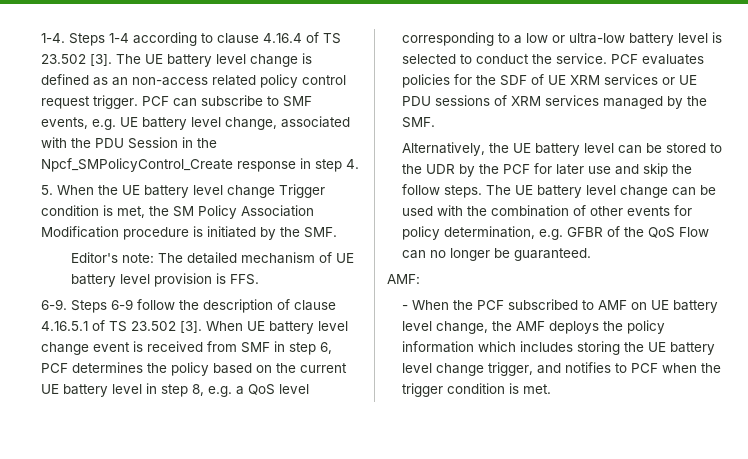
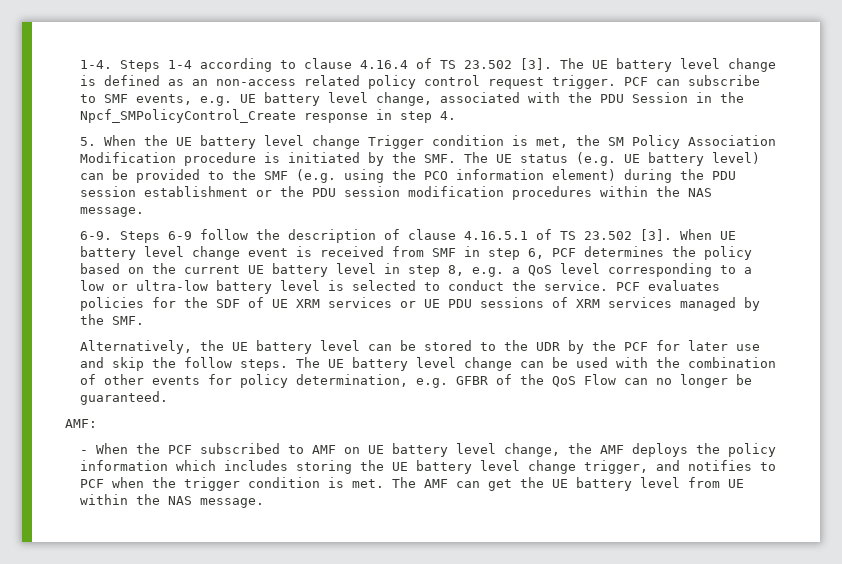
[70,252,354,264] [70,273,259,287] // Editor's note: The detailed mechanism of UE battery level provision is FFS. -> [463,152,760,166] [79,169,736,183] [79,186,712,200] [79,207,144,217] The UE status (e.g. UE battery level) can be provided to the SMF (e.g. using the PCO information element) during the PDU session establishment or the PDU session modification procedures within the NAS message.
(551, 389) none -> [391,477,744,491] [79,494,264,508] The AMF can get the UE battery level from UE within the NAS message.

